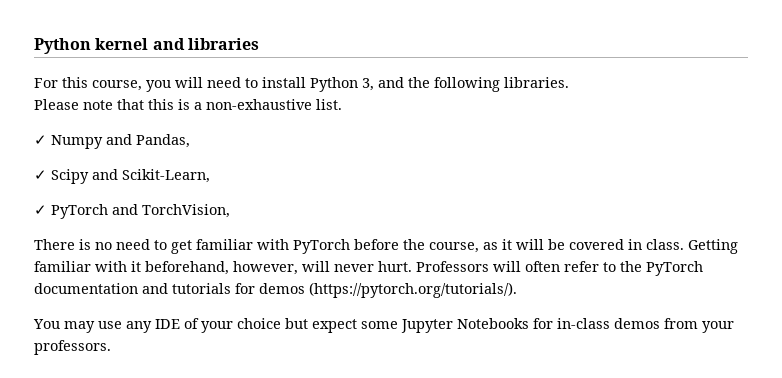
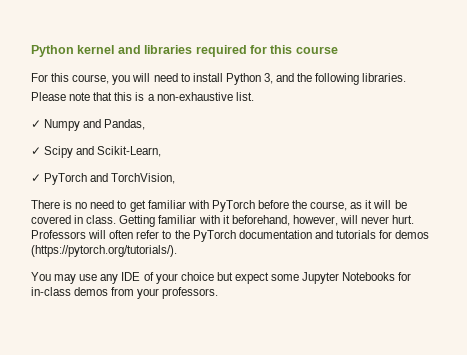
(259, 44) none -> [195,45,338,57] required for this course

